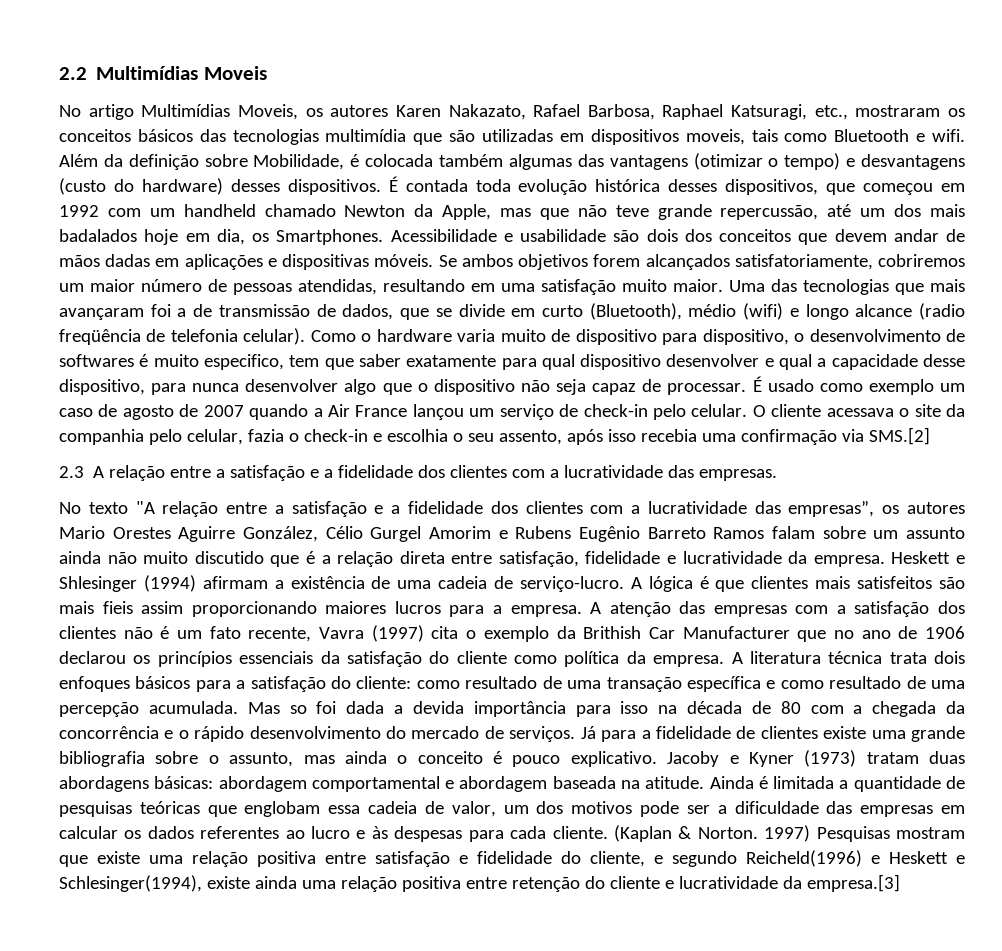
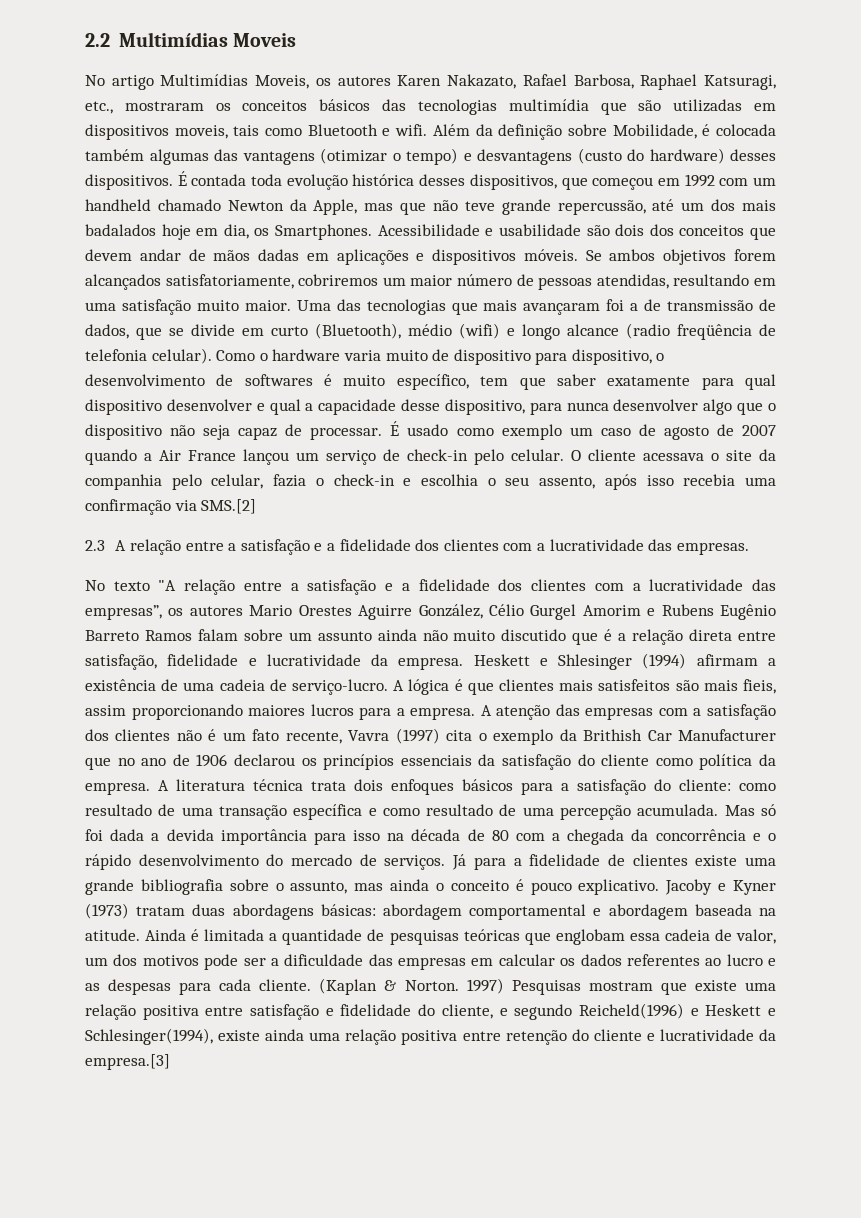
[282,254,370,270] dispositivas -> [432,249,517,265] dispositivos
[203,354,284,370] especifico, -> [396,374,469,390] específico,
[102,601,133,614] fieis -> [743,679,777,694] fieis,
[289,705,307,714] so -> [760,804,776,816] só
[371,826,388,839] às -> [85,983,100,991] as

